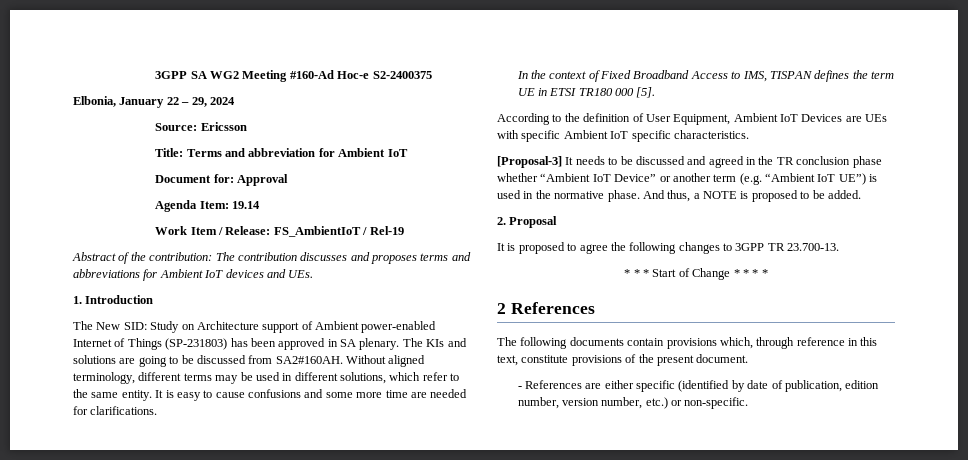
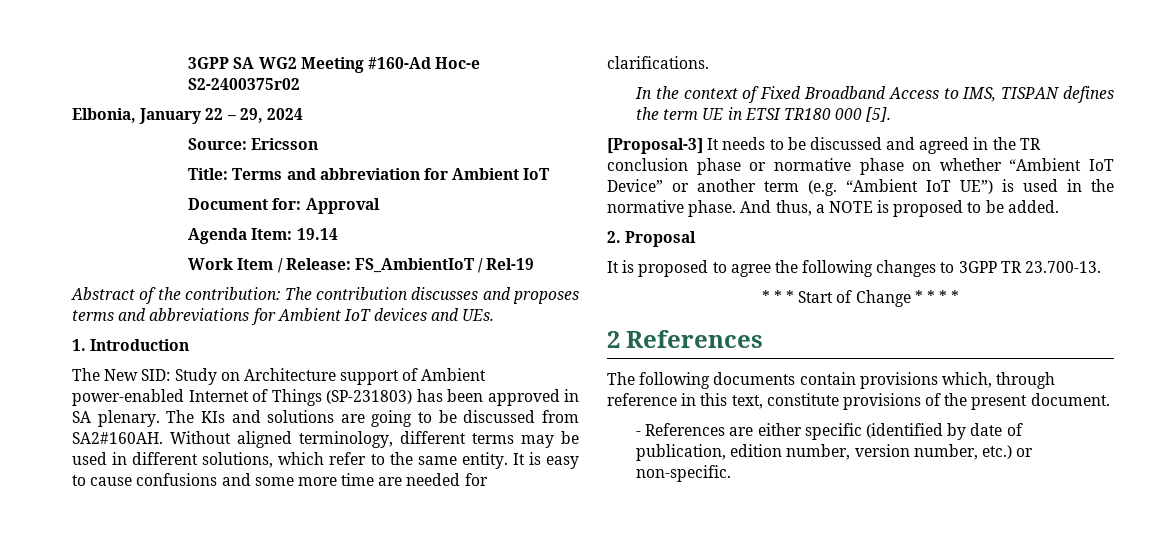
[372,71,432,79] S2-2400375 -> [188,78,301,90] S2-2400375r02
[497,113,888,125] [497,130,749,142] // According to the definition of User Equipment, Ambient IoT Devices are UEs with specific Ambient IoT specific characteristics. -> (892, 114) none
(882, 162) none -> [749,158,932,175] or normative phase on

